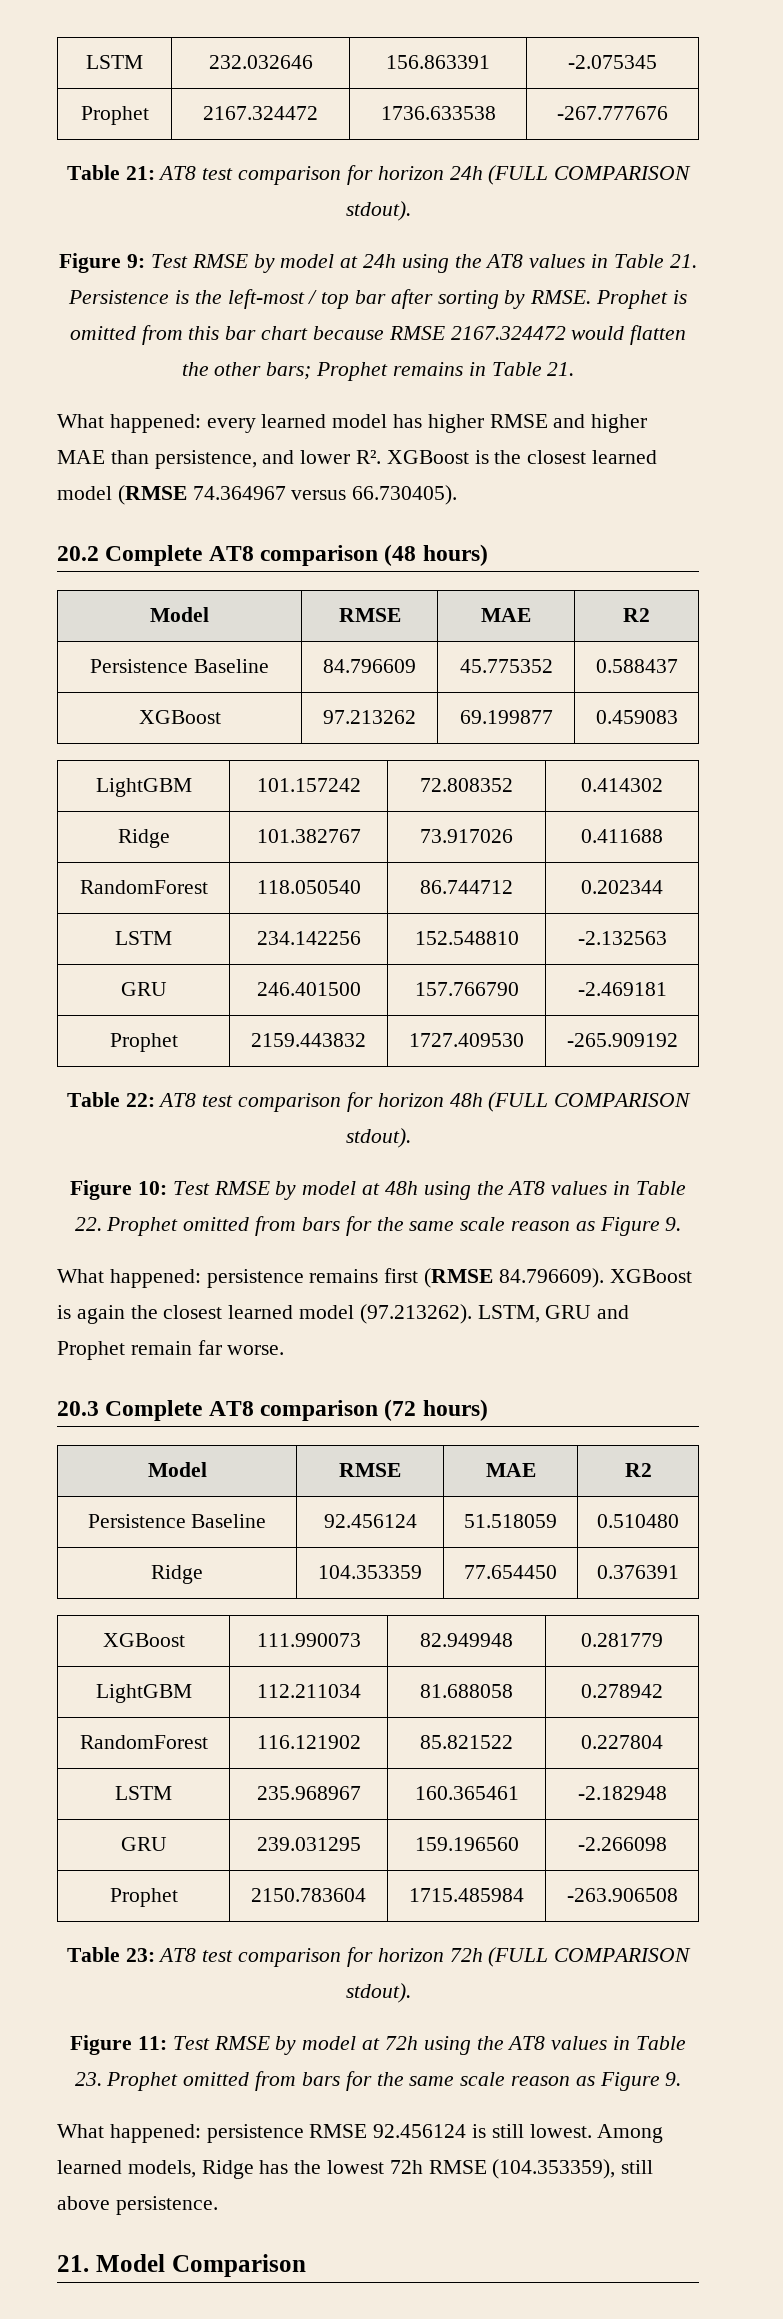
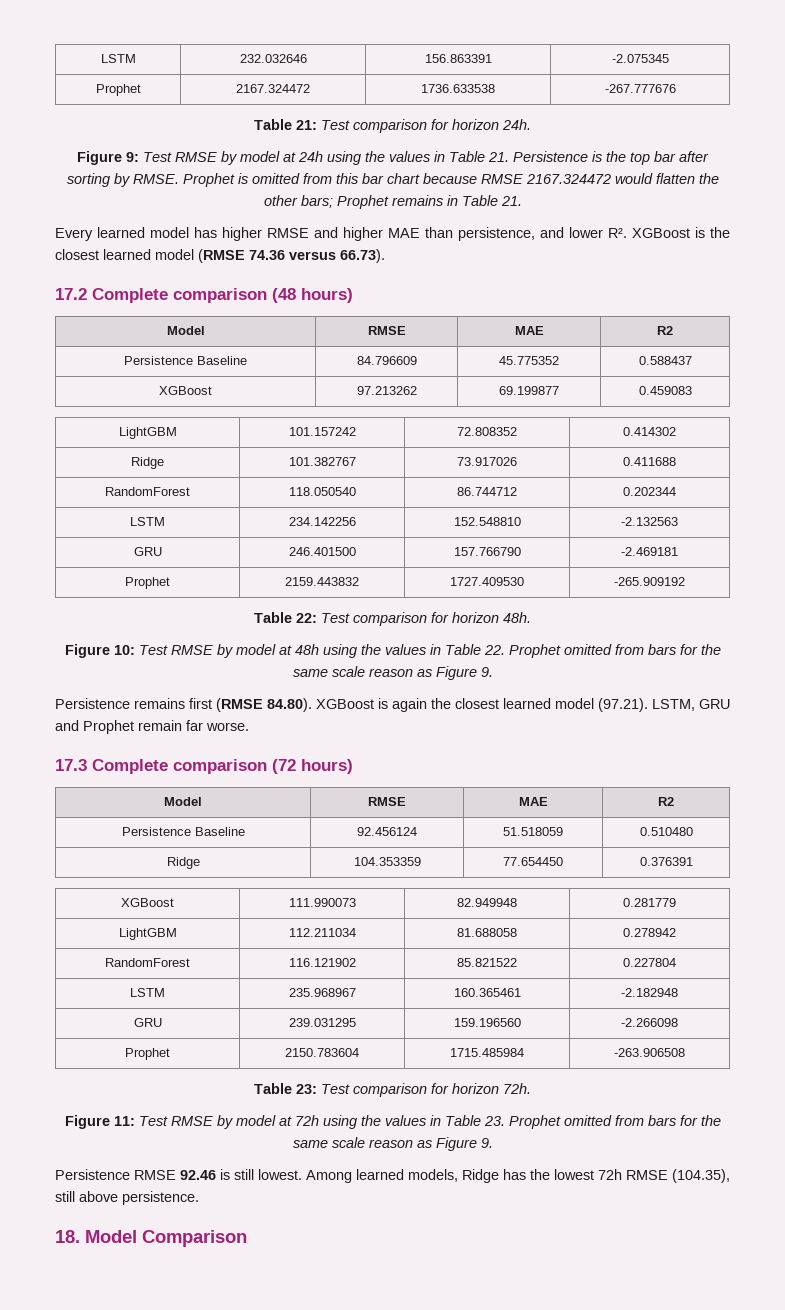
[158,165,692,185] [345,201,411,221] AT8 test comparison for horizon 24h (FULL COMPARISON stdout). -> [321,119,531,133] Test comparison for horizon 24h.
[485,254,524,268] AT8 -> (385, 156) none
[227,289,318,309] left-most / -> (626, 156) none
[57,414,256,433] What happened: every -> [55,228,93,241] Every
[192,485,458,505] [57,545,254,566] 74.364967 versus 66.730405). // 20.2 Complete AT8 -> [249,249,385,263] [55,288,168,303] 74.36 versus 66.73). // 17.2 Complete
[158,1092,692,1112] [345,1128,411,1148] AT8 test comparison for horizon 48h (FULL COMPARISON stdout). -> [321,612,531,626] Test comparison for horizon 48h.
[507,1181,546,1195] AT8 -> (381, 649) none
[57,1269,304,1288] What happened: persistence -> [55,698,130,709] Persistence
[498,1268,604,1288] 84.796609). -> [267,698,312,712] 84.80).
[359,1304,472,1324] (97.213262). -> [598,698,648,712] (97.21).
[57,1400,254,1421] 20.3 Complete AT8 -> [55,759,168,774] 17.3 Complete
[158,1947,692,1967] [345,1983,411,2003] AT8 test comparison for horizon 72h (FULL COMPARISON stdout). -> [321,1083,531,1097] Test comparison for horizon 72h.
[507,2036,546,2050] AT8 -> (381, 1120) none
[57,2124,467,2143] What happened: persistence RMSE 92.456124 -> [55,1169,216,1180] Persistence RMSE 92.46
[492,2159,616,2179] (104.353359), -> [672,1169,730,1183] (104.35),
[57,2255,89,2272] 21. -> [55,1230,80,1243] 18.

